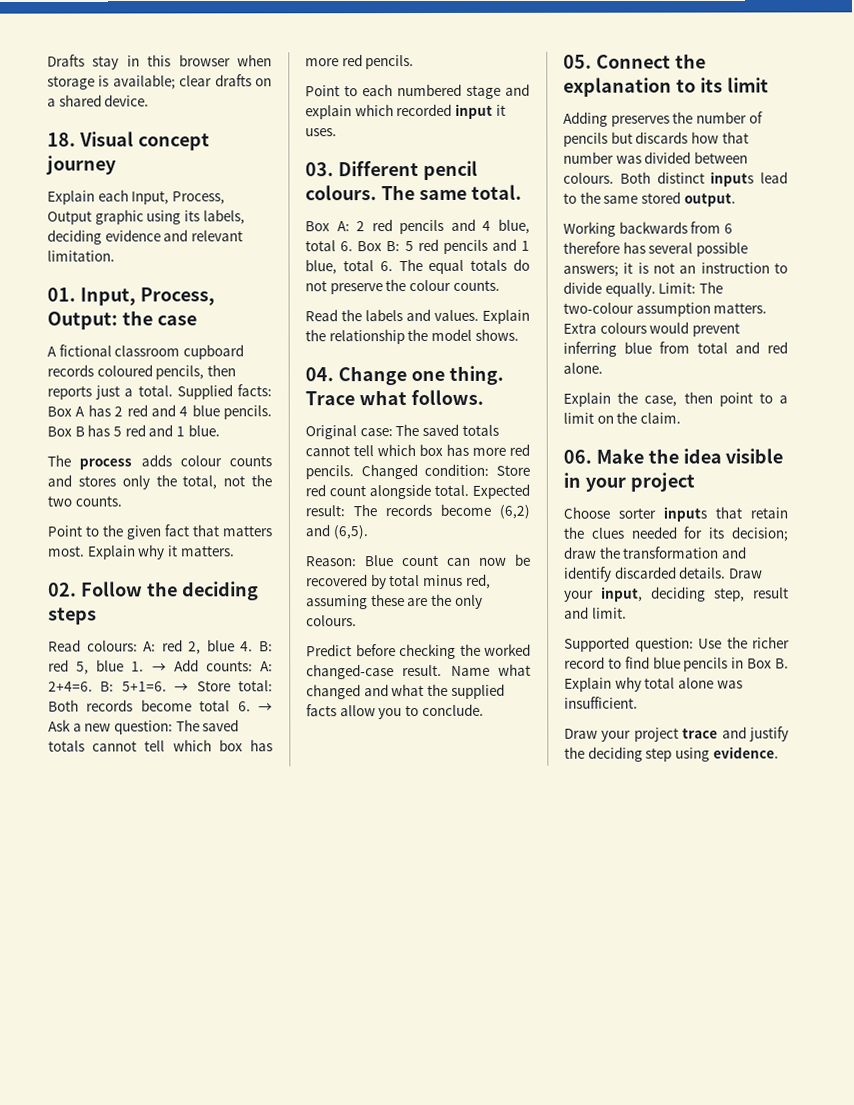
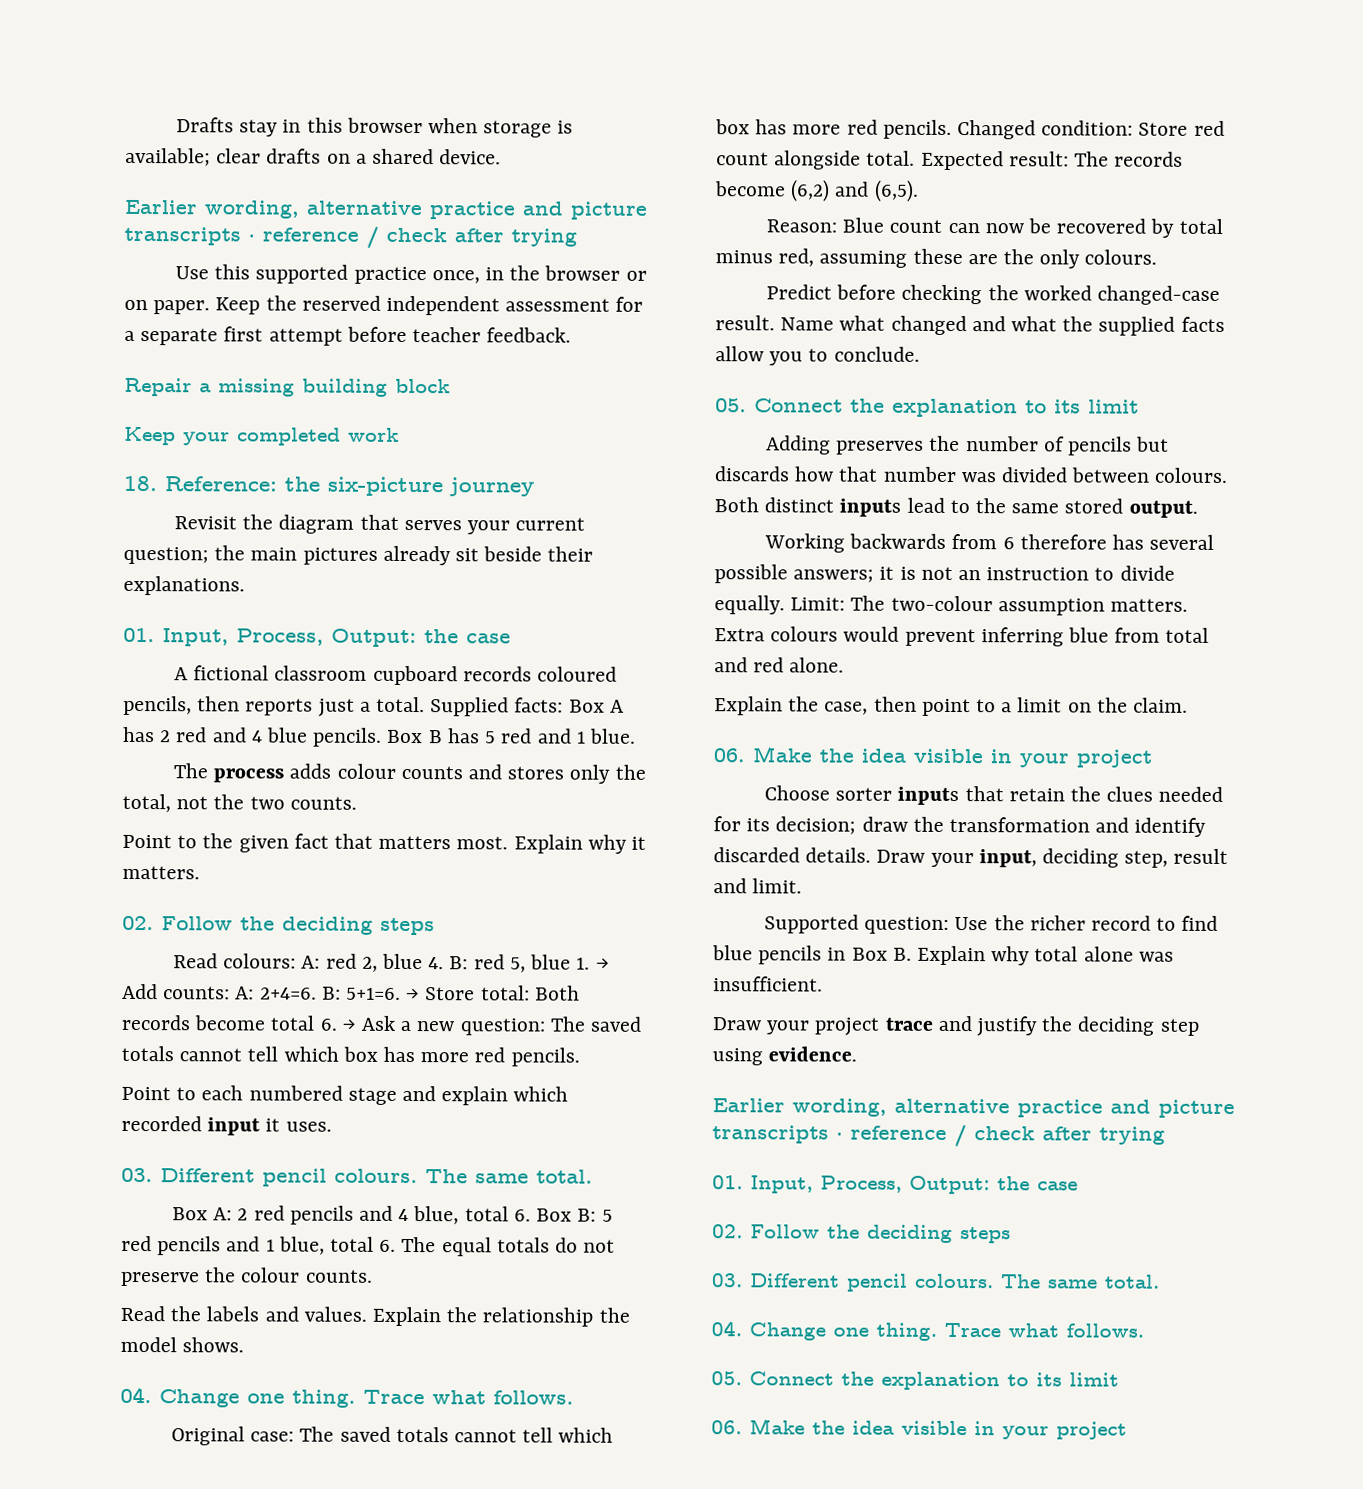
[47,131,210,151] [46,155,117,175] [47,189,225,205] [47,209,245,225] [47,229,243,245] [47,250,115,262] 18. Visual concept journey // Explain each Input, Process, Output graphic using its labels, deciding evidence and relevant limitation. -> [124,199,647,220] [124,226,577,249] [174,264,647,285] [124,295,644,316] [124,326,572,346] [124,377,450,397] [124,426,399,446] [123,475,534,497] [173,514,586,535] [123,545,594,566] [123,575,245,596] Earlier wording, alternative practice and picture transcripts · reference / check after trying // Use this supported practice once, in the browser or on paper. Keep the reserved independent assessment for a separate first attempt before teacher feedback. // Repair a missing building block // Keep your completed work // 18. Reference: the six-picture journey // Revisit the diagram that serves your current question; the main pictures already sit beside their explanations.
(779, 752) none -> [712,1098,1235,1119] [712,1125,1165,1148] [712,1175,1078,1195] [712,1224,1011,1244] [712,1273,1160,1292] [711,1321,1144,1341] [711,1371,1119,1391] [711,1418,1127,1440] // Earlier wording, alternative practice and picture transcripts · reference / check after trying // 01. Input, Process, Output: the case // 02. Follow the deciding steps // 03. Different pencil colours. The same total. // 04. Change one thing. Trace what follows. // 05. Connect the explanation to its limit // 06. Make the idea visible in your project

